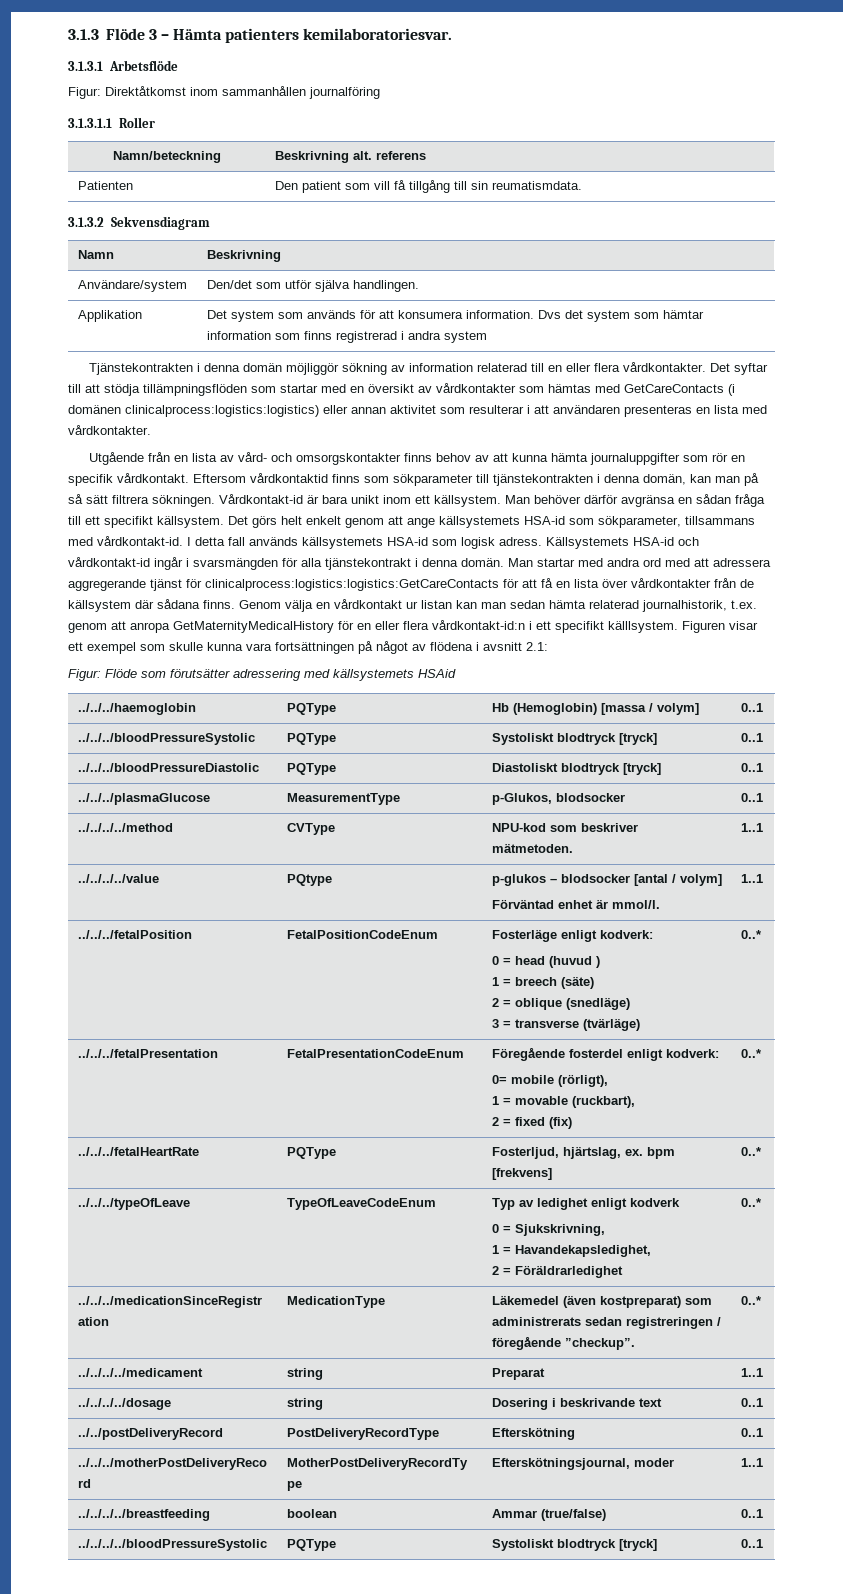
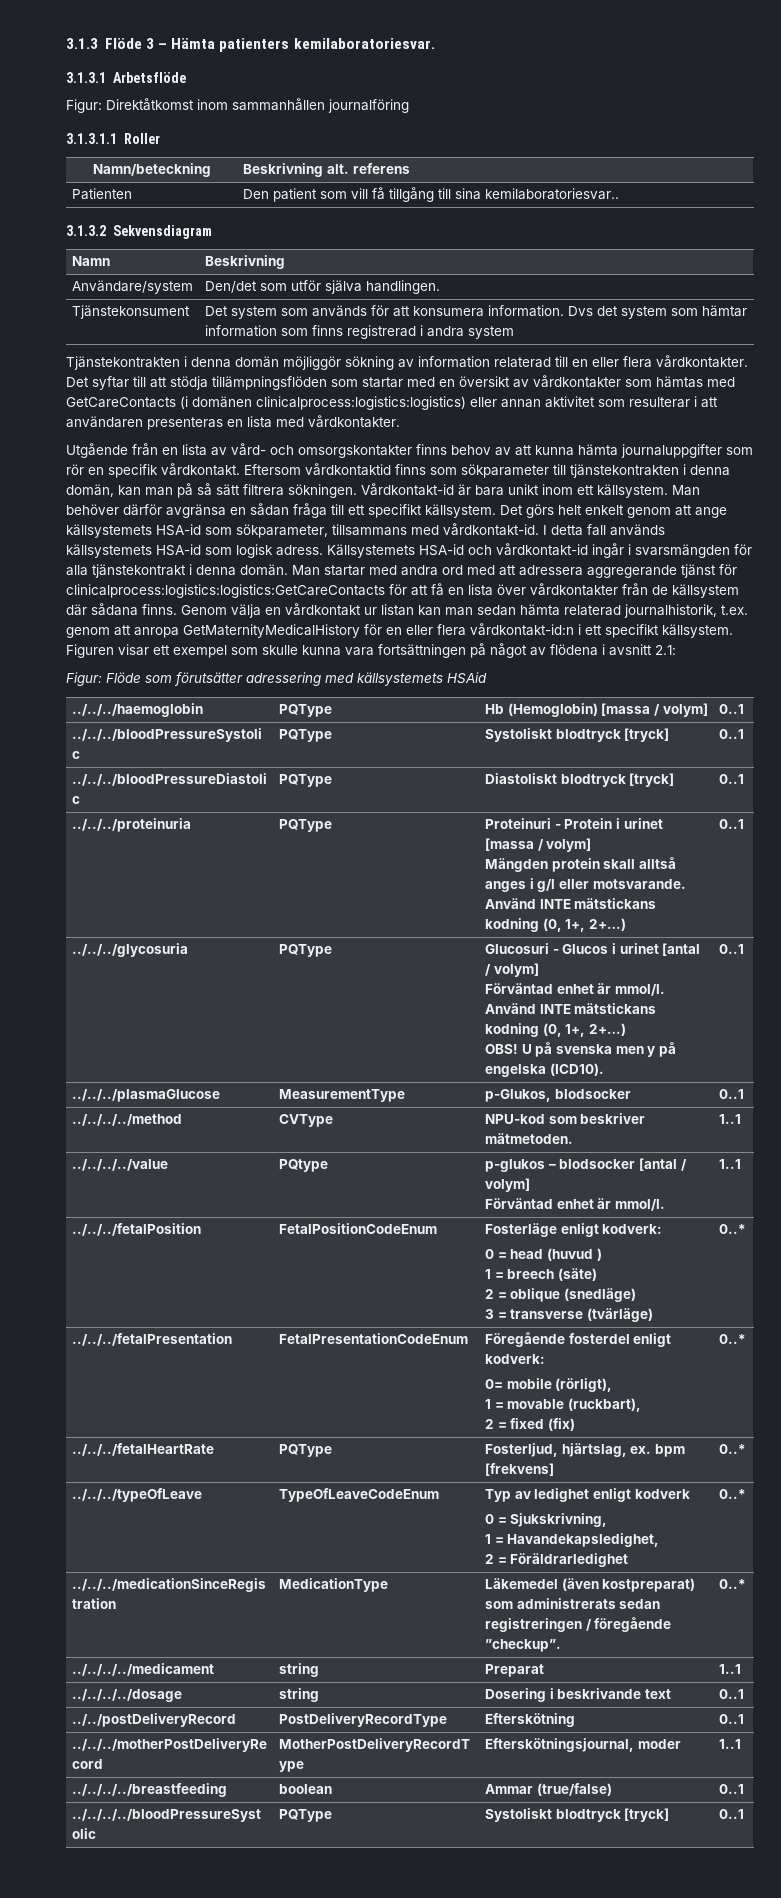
[470,181,582,190] sin reumatismdata. -> [454,188,619,200] sina kemilaboratoriesvar..
[77,310,142,322] Applikation -> [71,305,190,319] Tjänstekonsument
[608,621,678,633] källlsystem. -> [662,624,733,638] källsystem.
(763, 767) none -> [71,818,191,832] [278,819,332,832] [484,818,663,829] [484,838,592,852] [484,857,676,872] [484,878,686,892] [484,898,657,909] [484,918,626,932] [718,819,744,829] [71,943,188,957] [278,944,332,957] [484,943,701,956] [484,963,539,977] [484,983,665,996] [484,1003,657,1014] [484,1023,626,1037] [484,1042,676,1057] [484,1063,604,1077] [718,944,744,954] // ../../../proteinuria | PQType | Proteinuri - Protein i urinet [massa / volym] // Mängden protein skall alltså anges i g/l eller motsvarande. Använd INTE mätstickans kodning (0, 1+, 2+…) | 0..1 // ../../../glycosuria | PQType | Glucosuri - Glucos i urinet [antal / volym] // Förväntad enhet är mmol/l. Använd INTE mätstickans kodning (0, 1+, 2+…) // OBS! U på svenska men y på engelska (ICD10). | 0..1

